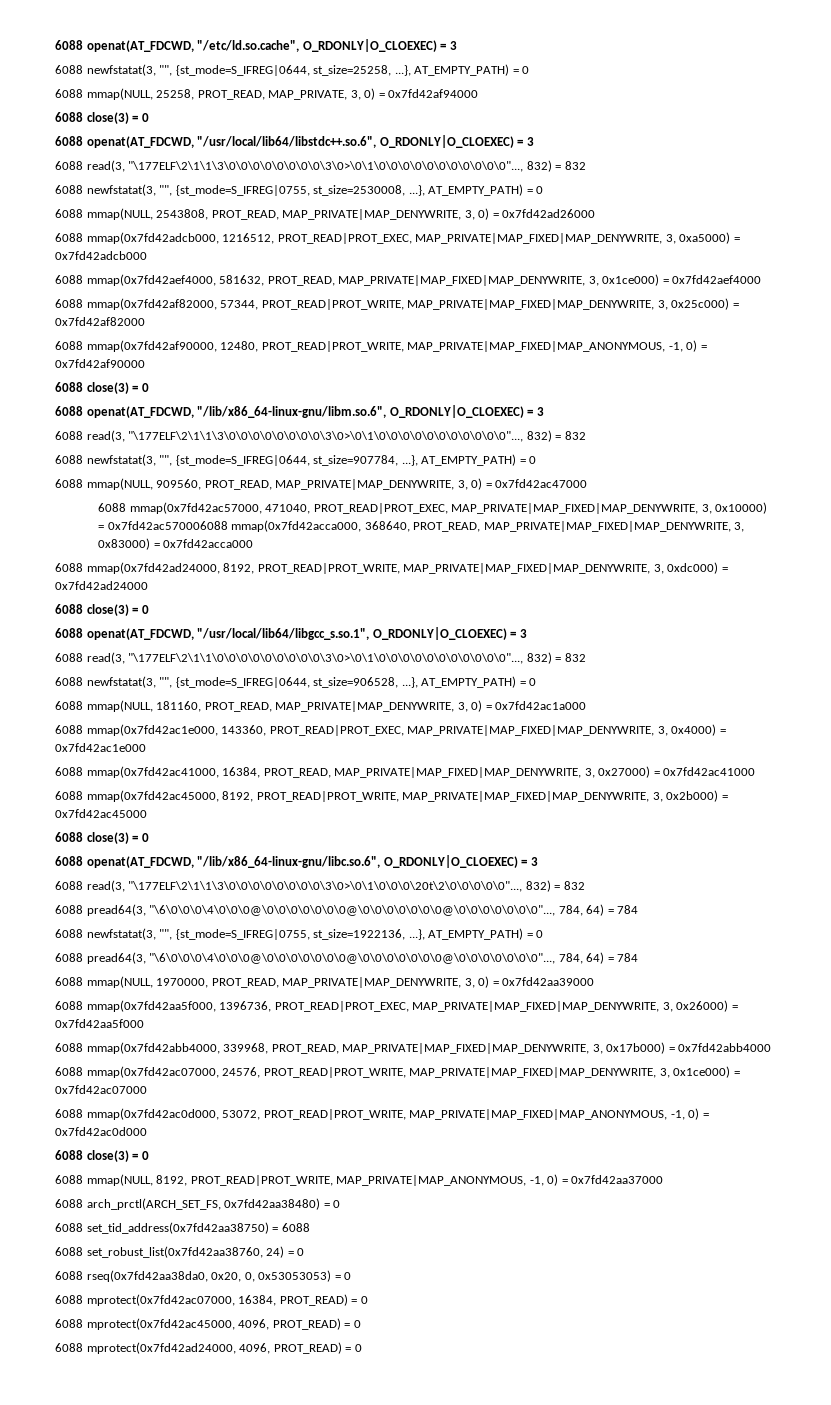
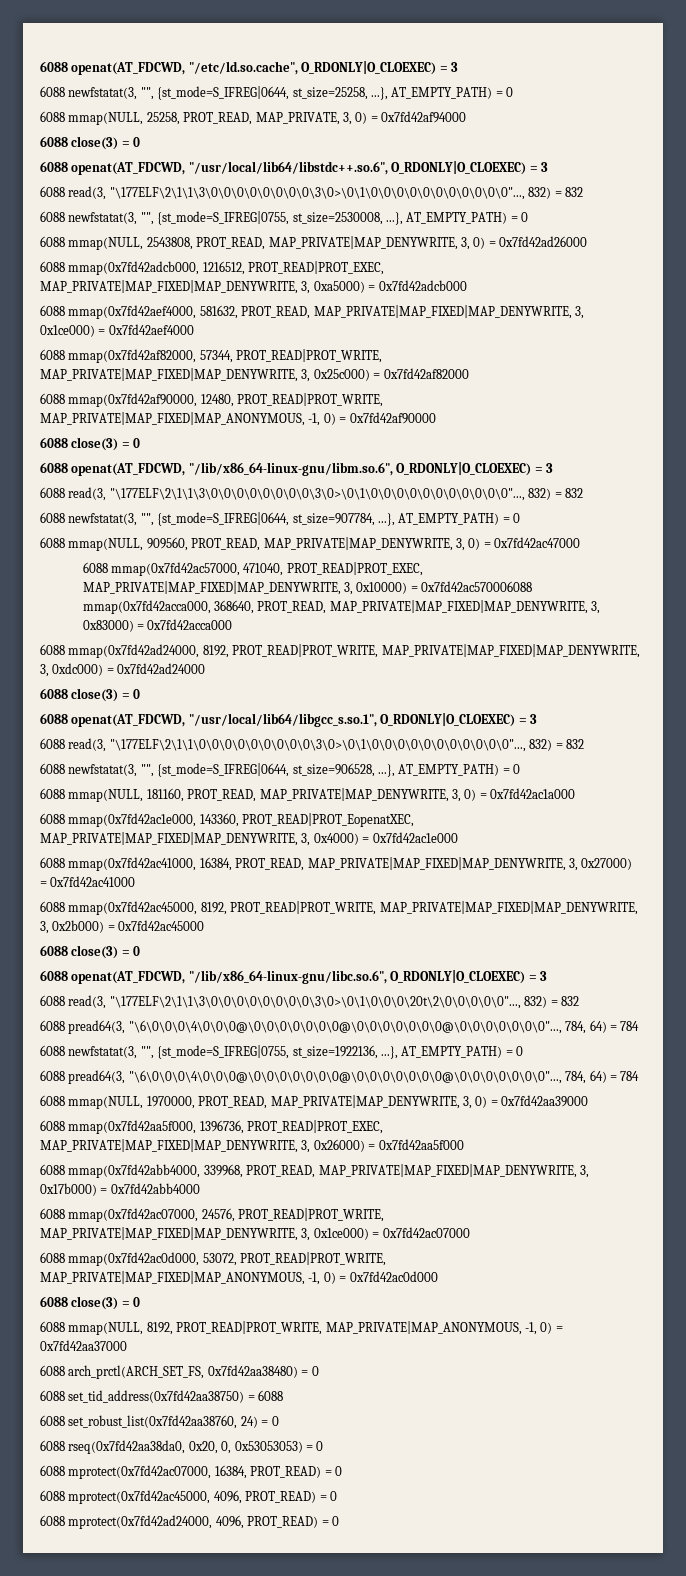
[269,725,404,736] PROT_READ|PROT_EXEC, -> [242,813,415,827] PROT_READ|PROT_EopenatXEC,

